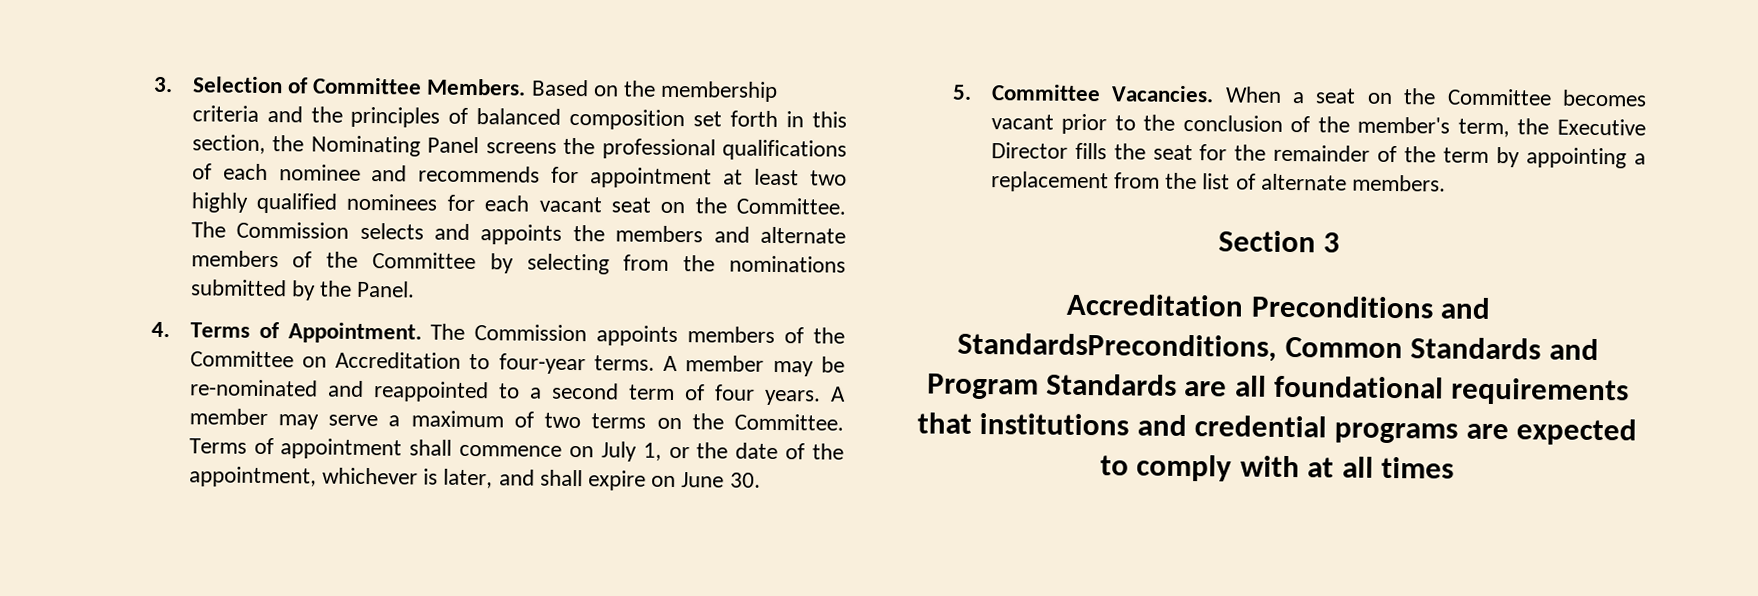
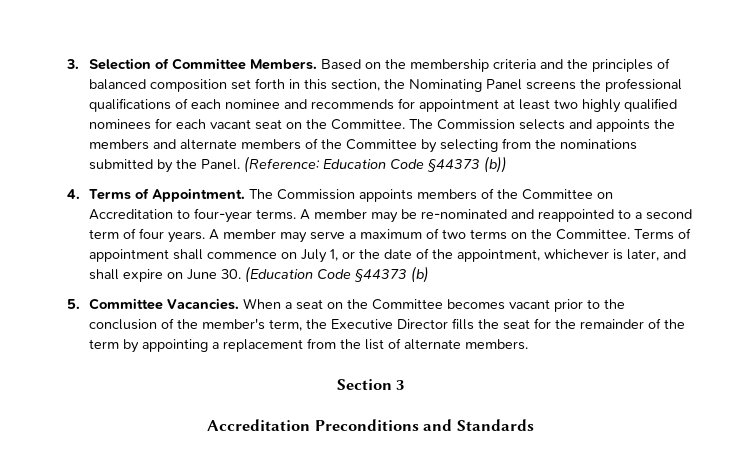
(416, 289) none -> [243,156,507,173] (Reference: Education Code §44373 (b))
(761, 480) none -> [244,266,429,283] (Education Code §44373 (b)
[957,332,1599,362] [926,373,1630,406] [916,412,1638,446] [1100,454,1454,482] StandardsPreconditions, Common Standards and Program Standards are all foundational requirements that institutions and credential programs are expected to comply with at all times -> [456,419,534,431] Standards

